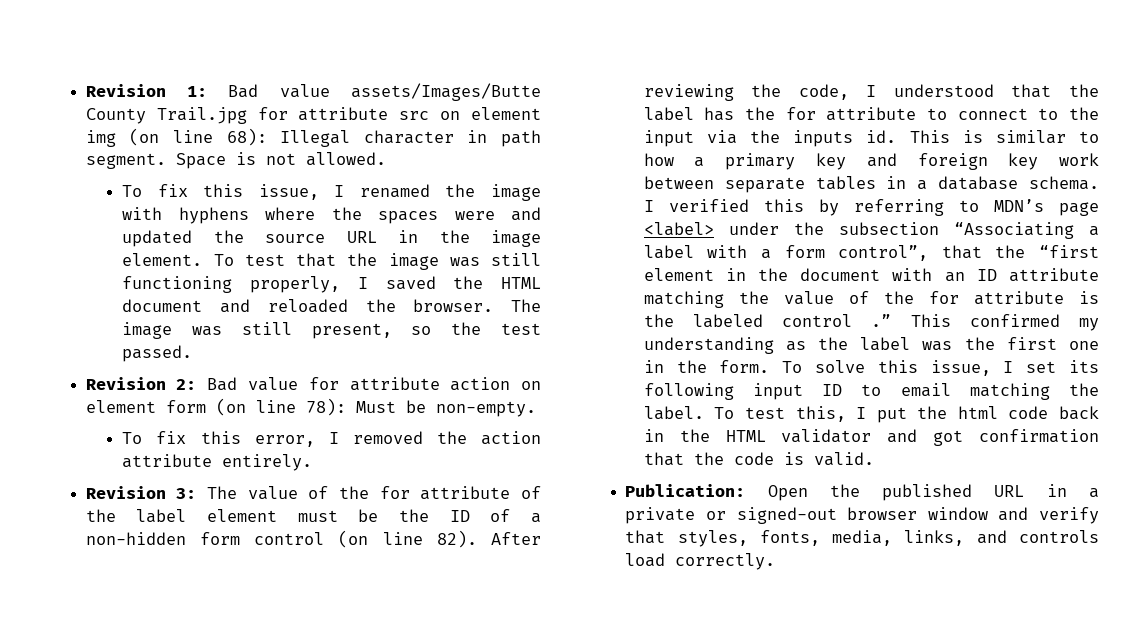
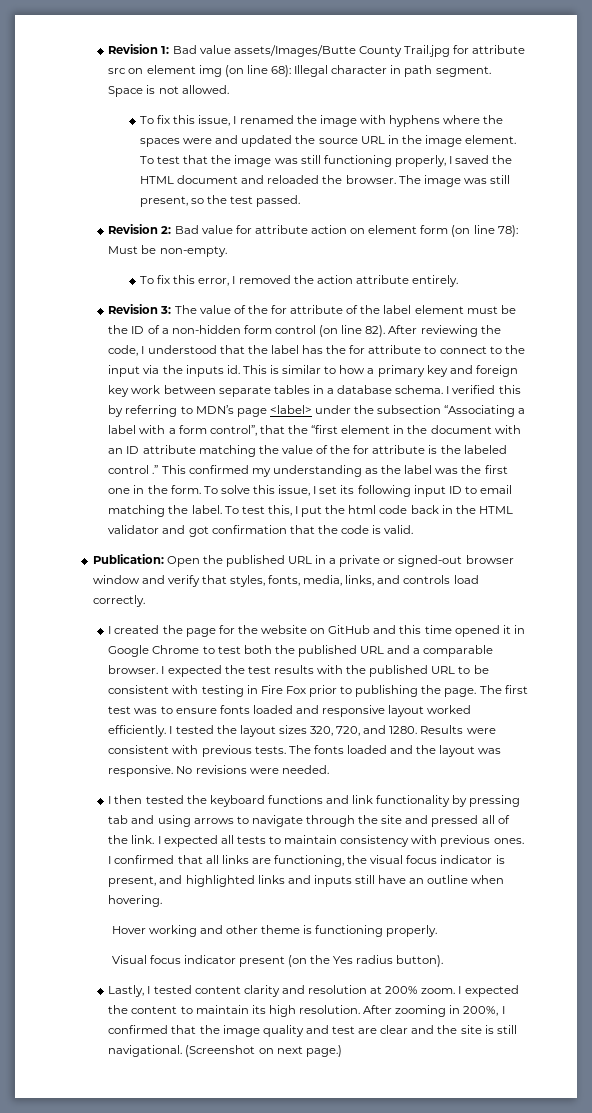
(776, 561) none -> [108,625,525,637] [108,645,494,657] [108,665,489,677] [108,685,528,697] [108,705,472,717] [108,725,496,737] [108,745,502,757] [108,765,329,777] [108,795,521,807] [108,815,510,827] [108,835,524,847] [108,855,505,867] [108,875,505,887] [108,895,163,907] [111,925,438,937] [111,955,444,967] [108,985,519,997] [108,1005,505,1017] [108,1025,517,1037] [108,1045,342,1057] // I created the page for the website on GitHub and this time opened it in Google Chrome to test both the published URL and a comparable browser. I expected the test results with the published URL to be consistent with testing in Fire Fox prior to publishing the page. The first test was to ensure fonts loaded and responsive layout worked efficiently. I tested the layout sizes 320, 720, and 1280. Results were consistent with previous tests. The fonts loaded and the layout was responsive. No revisions were needed. // I then tested the keyboard functions and link functionality by pressing tab and using arrows to navigate through the site and pressed all of the link. I expected all tests to maintain consistency with previous ones. I confirmed that all links are functioning, the visual focus indicator is present, and highlighted links and inputs still have an outline when hovering. // Hover working and other theme is functioning properly. // Visual focus indicator present (on the Yes radius button). // Lastly, I tested content clarity and resolution at 200% zoom. I expected the content to maintain its high resolution. After zooming in 200%, I confirmed that the image quality and test are clear and the site is still navigational. (Screenshot on next page.)

